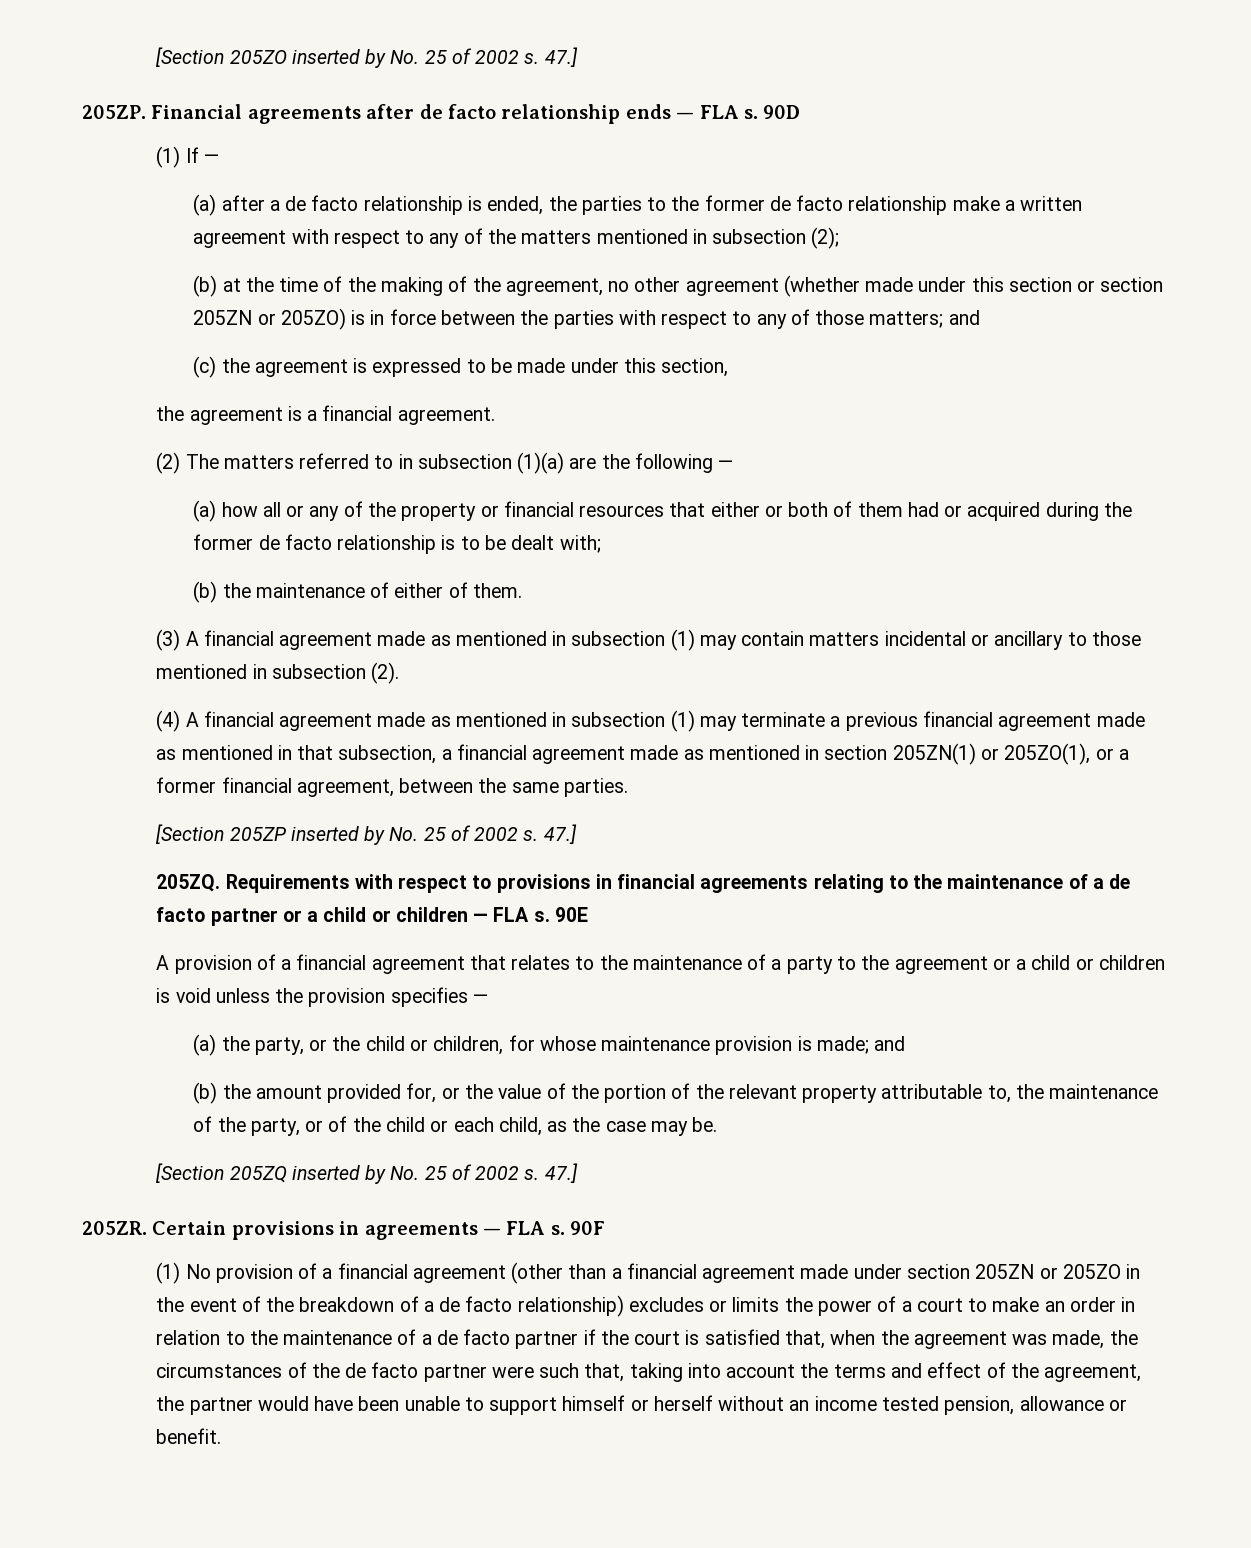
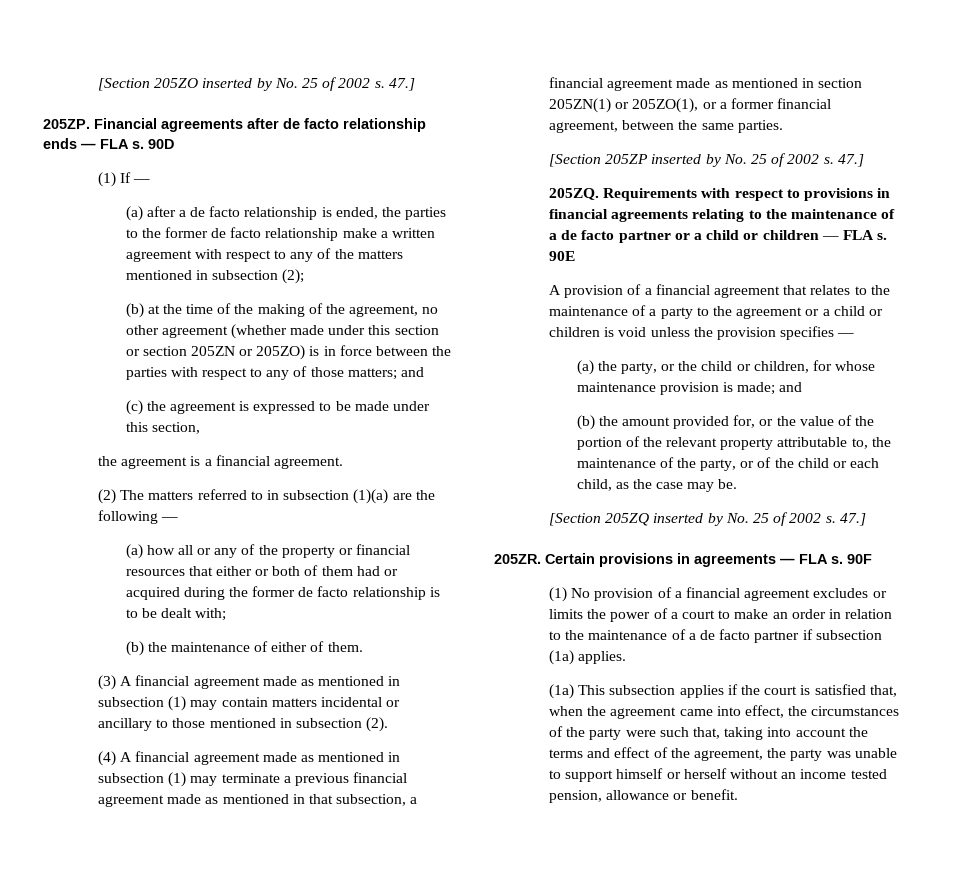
[511,1262,1141,1284] [156,1295,624,1317] (other than a financial agreement made under section 205ZN or 205ZO in the event of the breakdown of a de facto relationship) -> (811, 595) none
(596, 1337) none -> [815,630,882,640] [549,650,627,665] [549,684,738,699] subsection (1a) applies. // (1a) This subsection applies if
[1012,1330,1105,1349] was made, -> [679,705,784,718] came into effect,
[345,1362,487,1382] de facto partner -> [589,728,622,740] party
[189,1396,400,1415] partner would have been -> [790,749,851,761] party was

